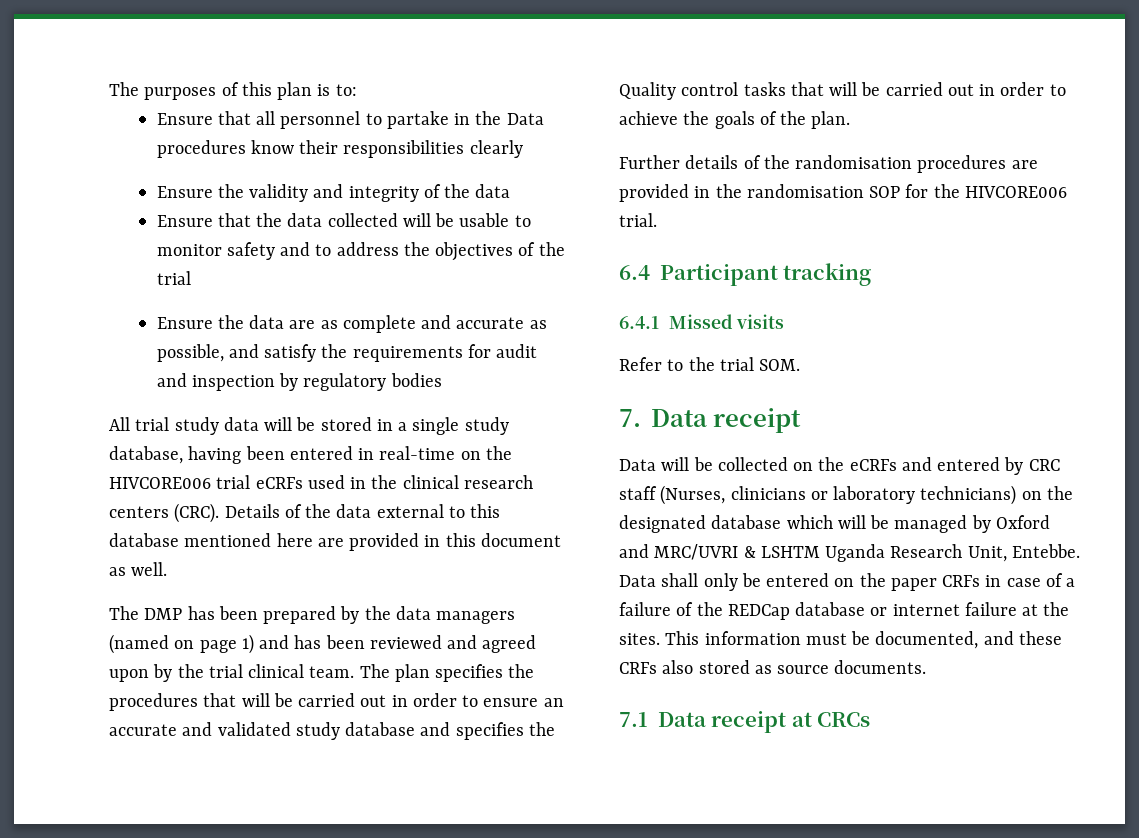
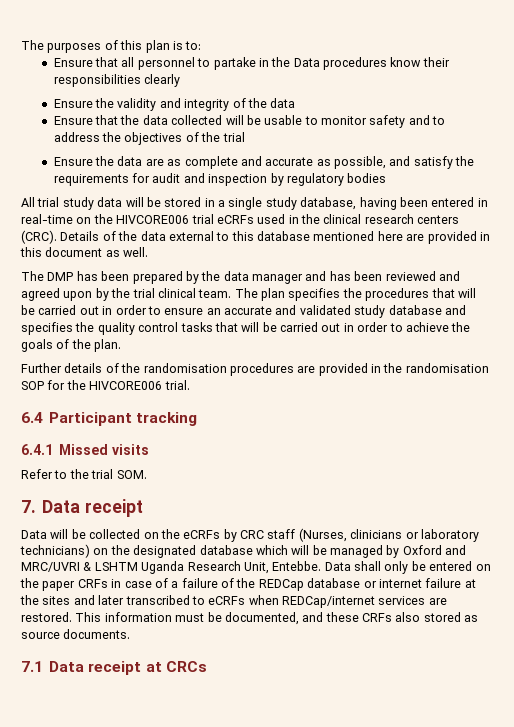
[436,611,516,624] [109,634,254,654] managers (named on page 1) -> [252,274,303,284] manager
[619,82,676,100] Quality -> [97,322,135,335] quality
[901,457,1001,471] and entered -> (221, 534) none
[619,633,660,645] sites. -> [42,595,447,608] [21,612,72,622] sites and later transcribed to eCRFs when REDCap/internet services are restored.

